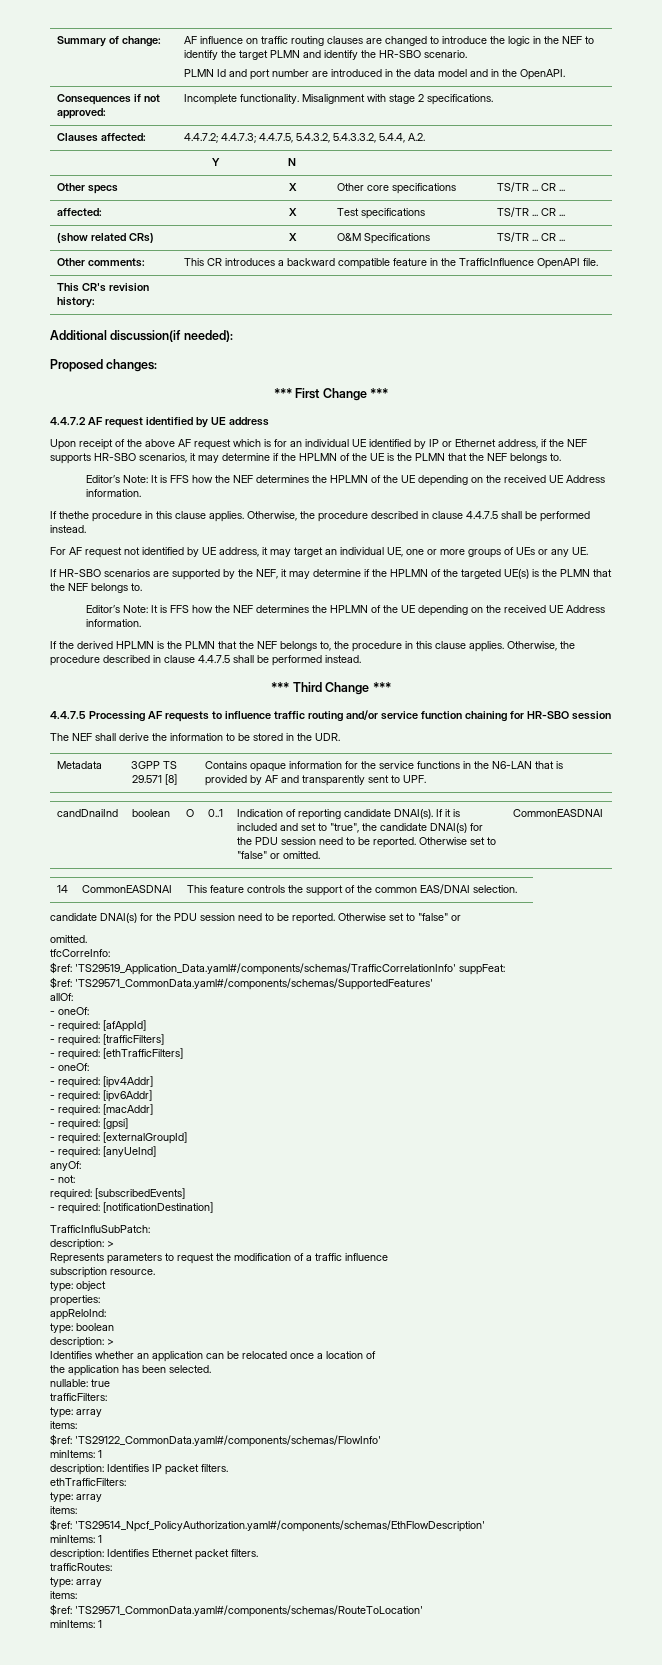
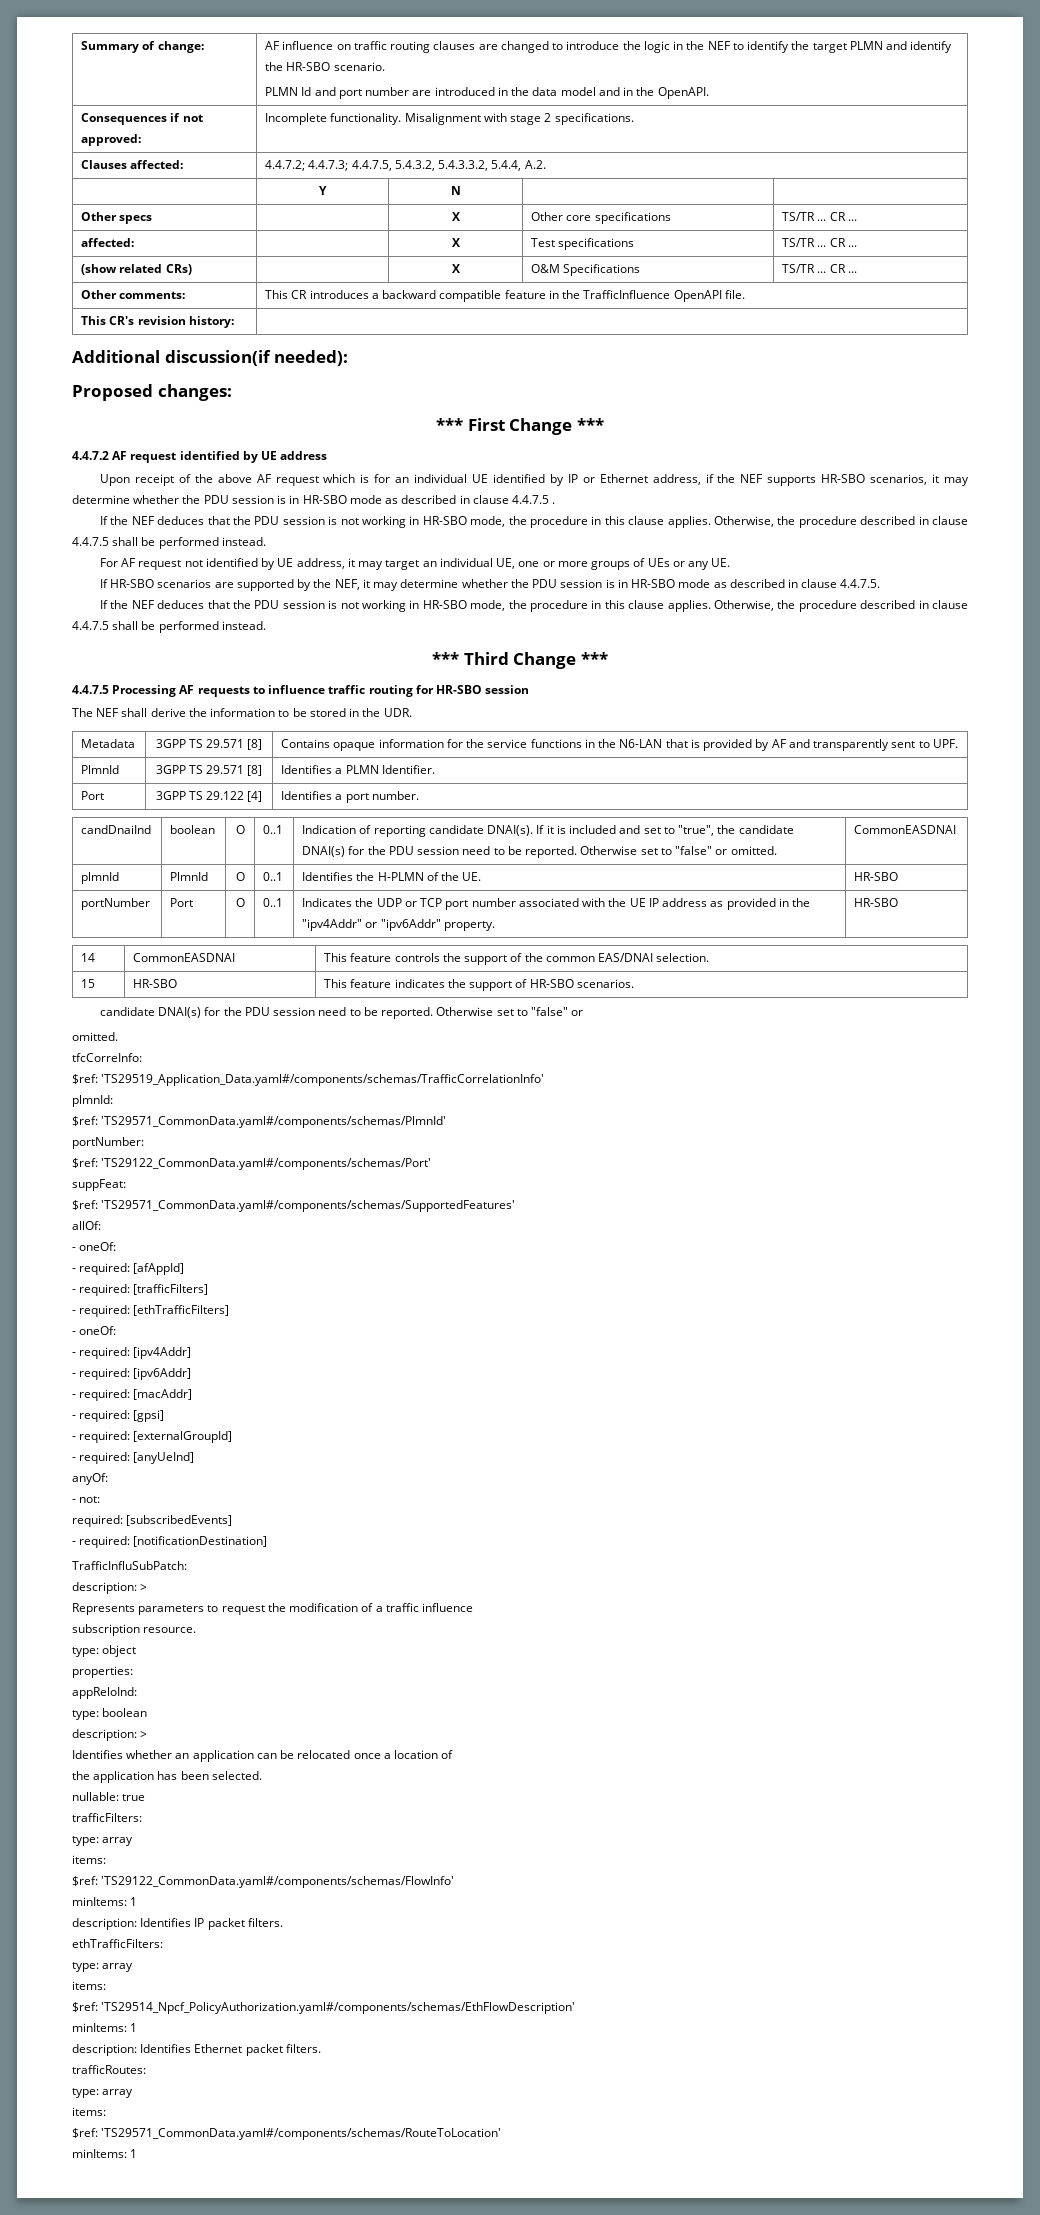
[273,453,561,463] [85,475,605,486] [85,489,141,497] [50,511,89,519] if the HPLMN of the UE is the PLMN that the NEF belongs to. // Editor’s Note: It is FFS how the NEF determines the HPLMN of the UE depending on the received UE Address information. // If thethe -> [133,495,556,504] [99,516,527,528] whether the PDU session is in HR-SBO mode as described in clause 4.4.7.5 . // If the NEF deduces that the PDU session is not working in HR-SBO mode, the
[364,569,612,579] [50,583,142,593] [85,605,605,616] [85,619,141,627] [50,641,331,651] if the HPLMN of the targeted UE(s) is the PLMN that the NEF belongs to. // Editor’s Note: It is FFS how the NEF determines the HPLMN of the UE depending on the received UE Address information. // If the derived HPLMN is the PLMN that the NEF belongs to, -> [461,579,881,588] [99,600,506,612] whether the PDU session is in HR-SBO mode as described in clause 4.4.7.5. // If the NEF deduces that the PDU session is not working in HR-SBO mode,
[345,710,507,722] and/or service function chaining -> (413, 691) none
(426, 779) none -> [81,765,120,774] [155,765,263,776] [281,765,435,774] [81,791,105,800] [155,791,263,802] [281,791,419,803] // PlmnId | 3GPP TS 29.571 [8] | Identifies a PLMN Identifier. // Port | 3GPP TS 29.122 [4] | Identifies a port number.
(603, 813) none -> [81,872,120,884] [170,872,209,881] [235,872,245,881] [263,872,284,881] [302,872,482,881] [854,872,899,881] [81,898,151,910] [170,898,194,907] [235,898,245,907] [263,898,284,907] [302,898,811,910] [302,919,495,931] [854,898,899,907] // plmnId | PlmnId | O | 0..1 | Identifies the H-PLMN of the UE. | HR-SBO // portNumber | Port | O | 0..1 | Indicates the UDP or TCP port number associated with the UE IP address as provided in the "ipv4Addr" or "ipv6Addr" property. | HR-SBO
(517, 889) none -> [81,979,96,988] [133,979,178,988] [324,979,634,991] // 15 | HR-SBO | This feature indicates the support of HR-SBO scenarios.
(456, 969) none -> [72,1095,113,1107] [72,1116,447,1128] [72,1137,144,1149] [72,1158,432,1170] // plmnId: // $ref: 'TS29571_CommonData.yaml#/components/schemas/PlmnId' // portNumber: // $ref: 'TS29122_CommonData.yaml#/components/schemas/Port' //

